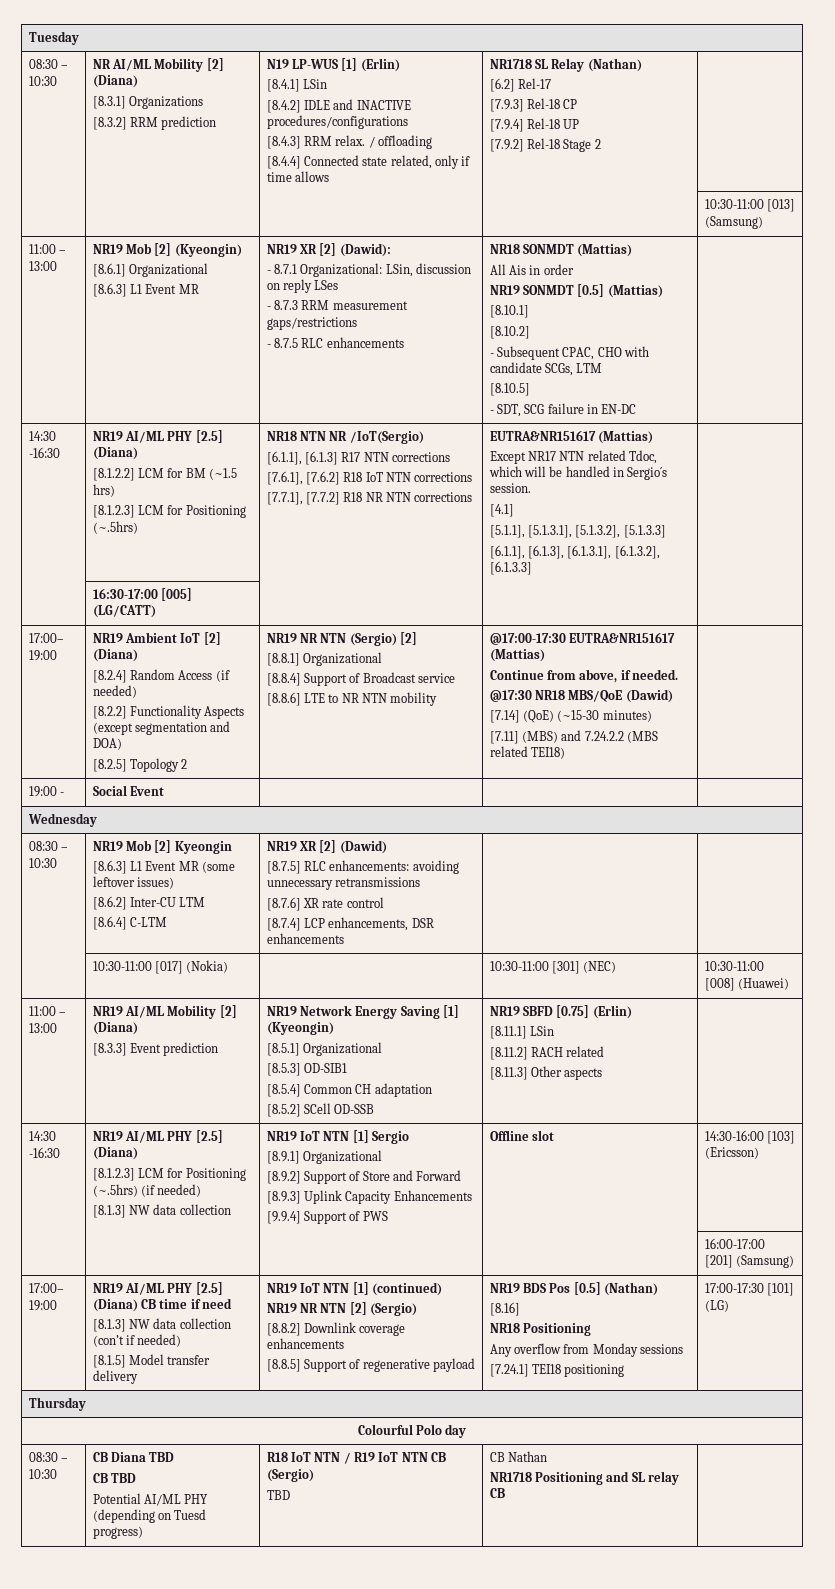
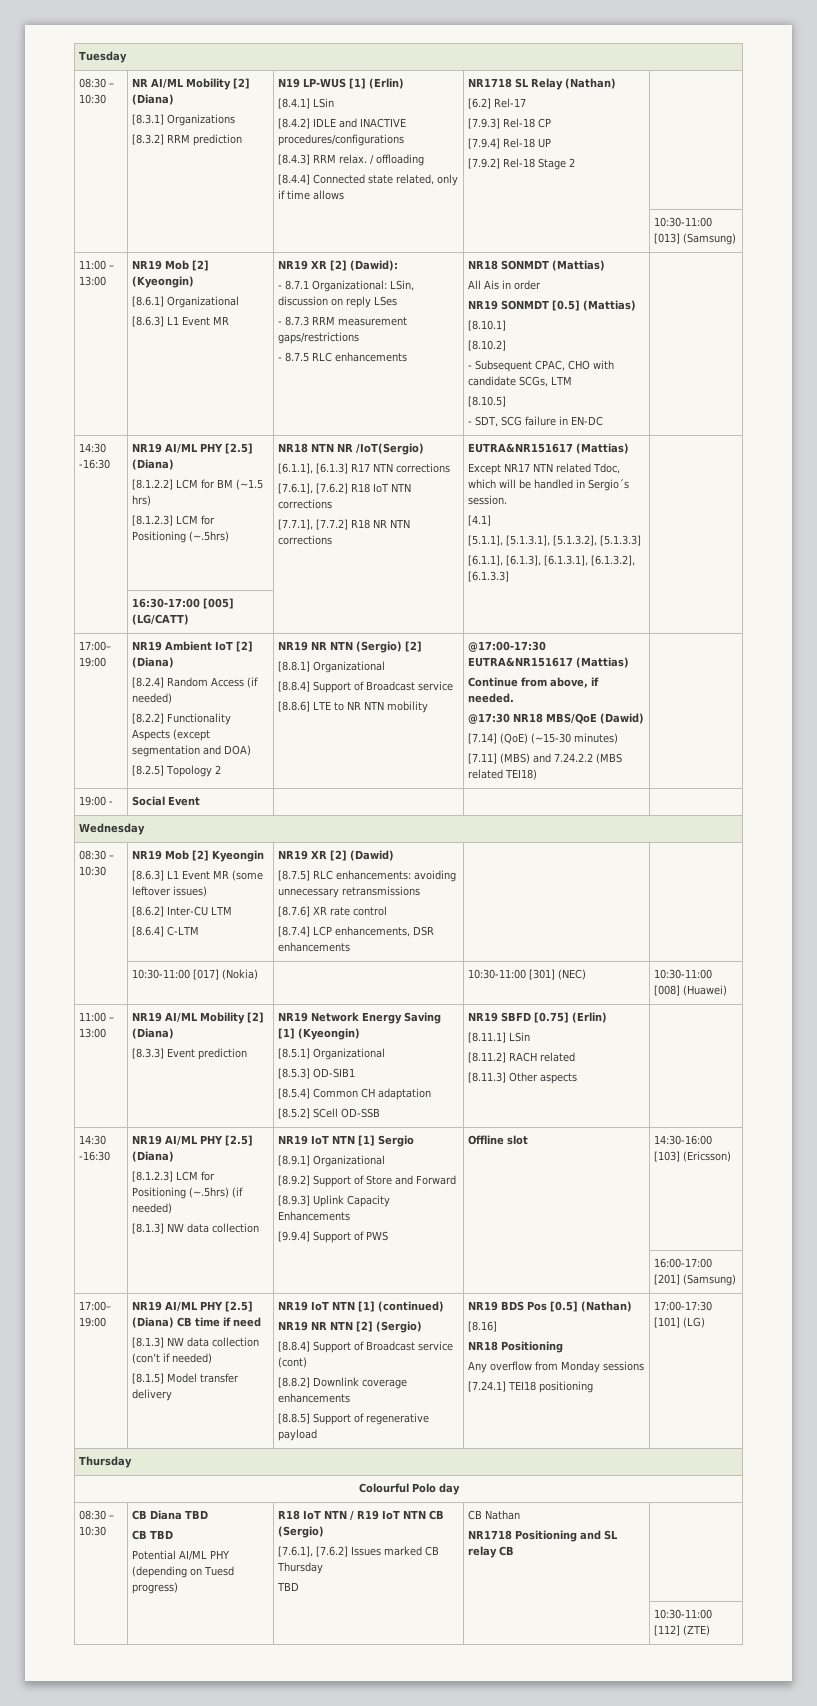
(418, 1309) none -> [278,1341,454,1353] [278,1357,308,1368] // [8.8.4] Support of Broadcast service (cont)
(314, 1475) none -> [278,1546,440,1557] [277,1562,324,1574] // [7.6.1], [7.6.2] Issues marked CB Thursday
(505, 1493) none -> [654,1609,713,1619] [654,1625,711,1636] // | | | | 10:30-11:00 [112] (ZTE)

